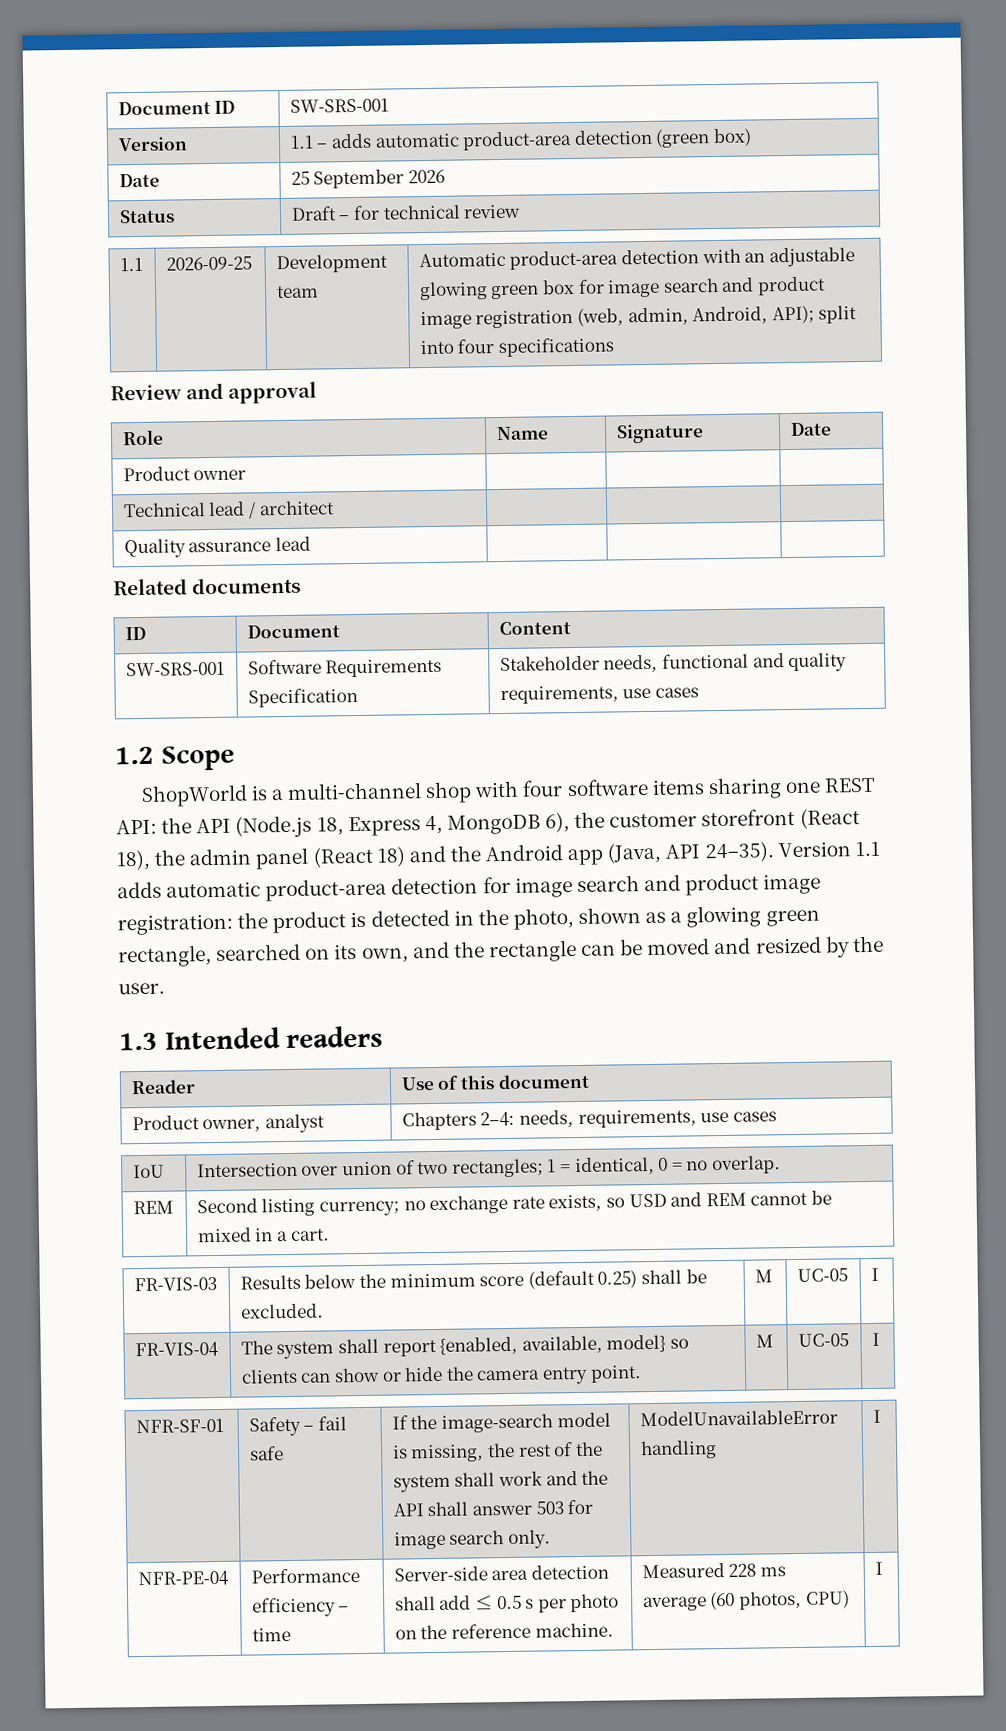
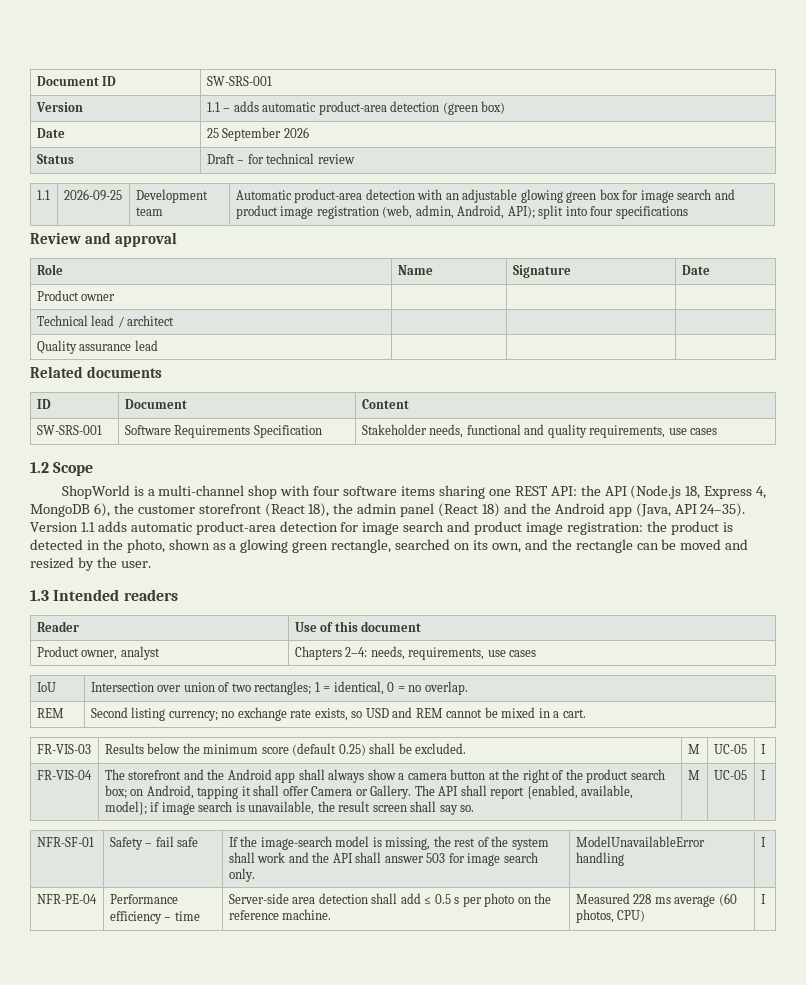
[276,1334,689,1360] [240,1365,642,1385] system shall report {enabled, available, model} so clients can show or hide the camera entry point. -> [128,769,665,783] [104,785,634,799] [104,801,475,815] storefront and the Android app shall always show a camera button at the right of the product search box; on Android, tapping it shall offer Camera or Gallery. The API shall report {enabled, available, model}; if image search is unavailable, the result screen shall say so.

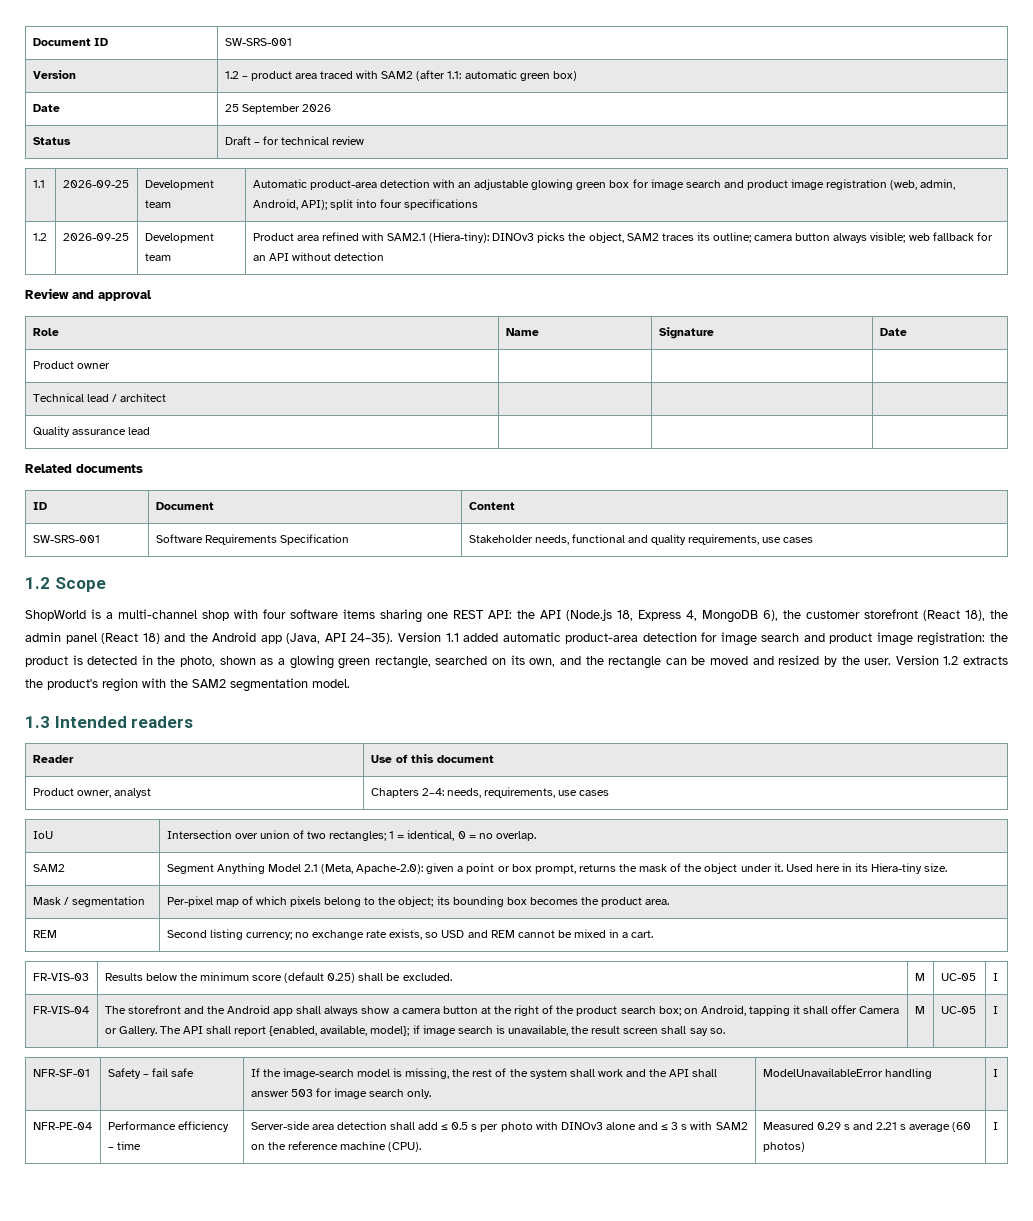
[206,101,478,115] 1.1 – adds automatic product-area detection (green -> [224,70,550,81] 1.2 – product area traced with SAM2 (after 1.1: automatic green
(688, 212) none -> [32,233,47,241] [62,233,129,241] [144,233,214,243] [144,253,171,261] [252,232,993,243] [252,252,384,261] // 1.2 | 2026-09-25 | Development team | Product area refined with SAM2.1 (Hiera-tiny): DINOv3 picks the object, SAM2 traces its outline; camera button always visible; web fallback for an API without detection
[97,521,127,532] adds -> [463,633,499,642] added
(151, 564) none -> [895,655,1009,665] [25,678,350,692] Version 1.2 extracts the product's region with the SAM2 segmentation model.
(468, 688) none -> [32,864,65,872] [166,863,948,874] [32,896,145,907] [166,896,670,907] // SAM2 | Segment Anything Model 2.1 (Meta, Apache-2.0): given a point or box prompt, returns the mask of the object under it. Used here in its Hiera-tiny size. // Mask / segmentation | Per-pixel map of which pixels belong to the object; its bounding box becomes the product area.
(515, 900) none -> [535,1121,748,1130] with DINOv3 alone and ≤ 3 s with SAM2
[282,909,332,920] machine. -> [339,1141,422,1152] machine (CPU).
[633,893,737,907] [575,909,646,923] 228 ms average (60 photos, CPU) -> [816,1122,972,1132] [762,1142,805,1152] 0.29 s and 2.21 s average (60 photos)

